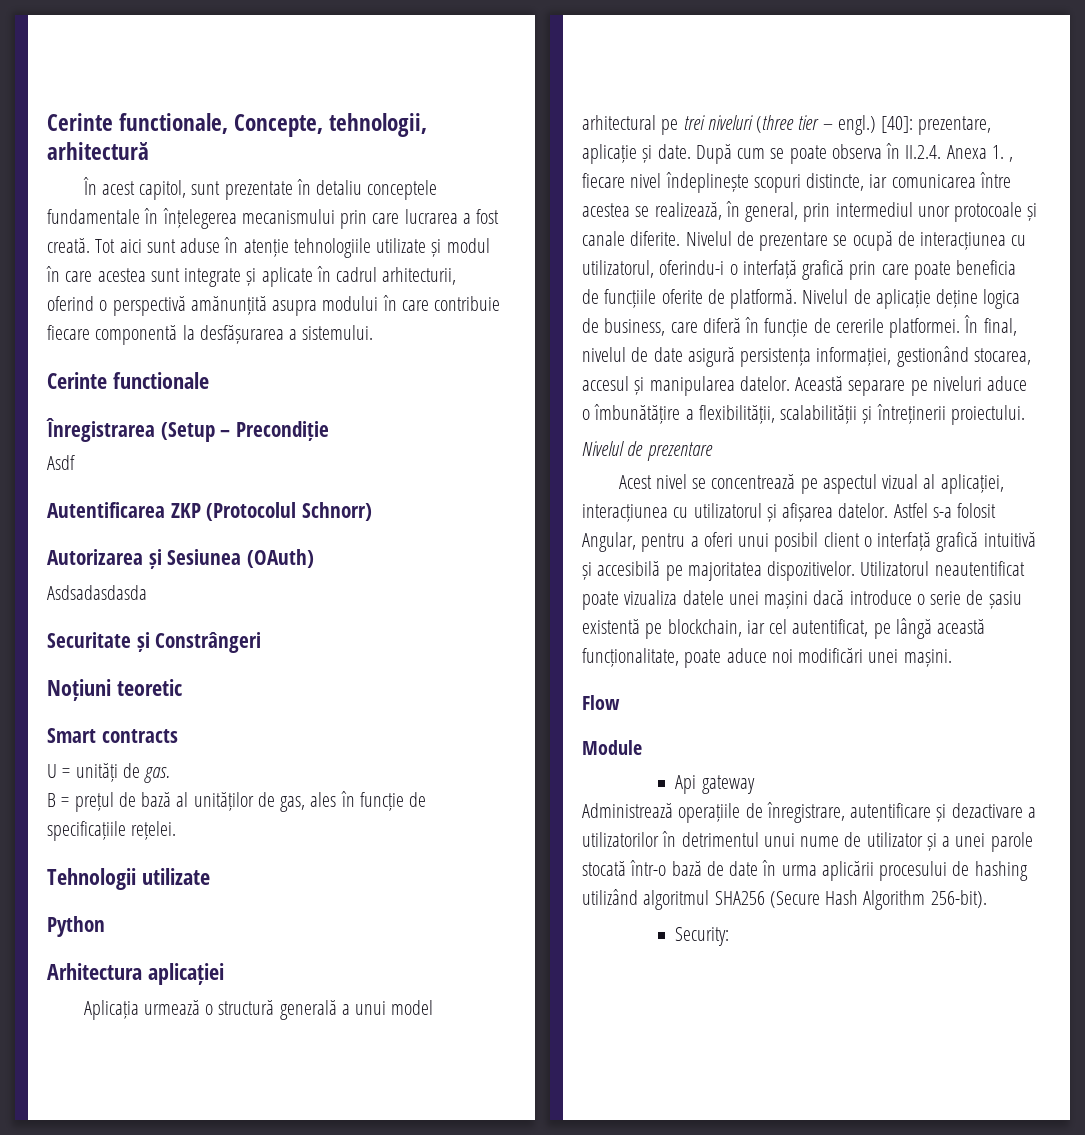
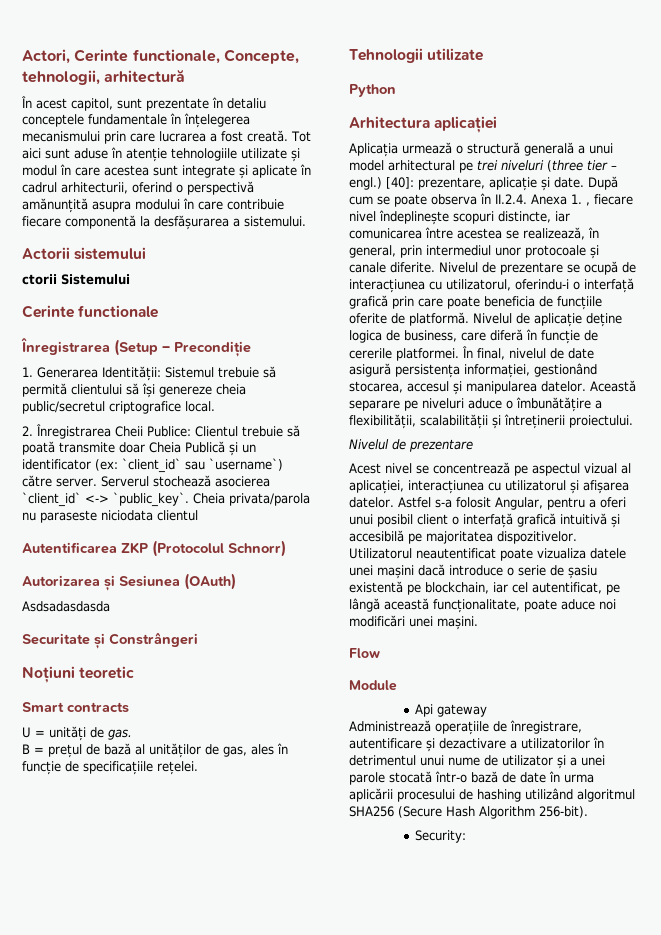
(47, 122) none -> [22,49,70,64] Actori,
(374, 332) none -> [22,247,147,260] [22,274,130,285] // Actorii sistemului // ctorii Sistemului
[47,455,75,470] Asdf -> [22,366,276,381] [22,383,246,398] [22,401,215,414] [22,424,300,439] [22,441,256,456] [22,458,283,473] [22,475,270,487] [22,492,310,507] [22,510,198,523] 1. Generarea Identității: Sistemul trebuie să permită clientului să își genereze cheia public/secretul criptografice local. // 2. Înregistrarea Cheii Publice: Clientul trebuie să poată transmite doar Cheia Publică și un identificator (ex: `client_id` sau `username`) către server. Serverul stochează asocierea `client_id` <-> `public_key`. Cheia privata/parola nu paraseste niciodata clientul

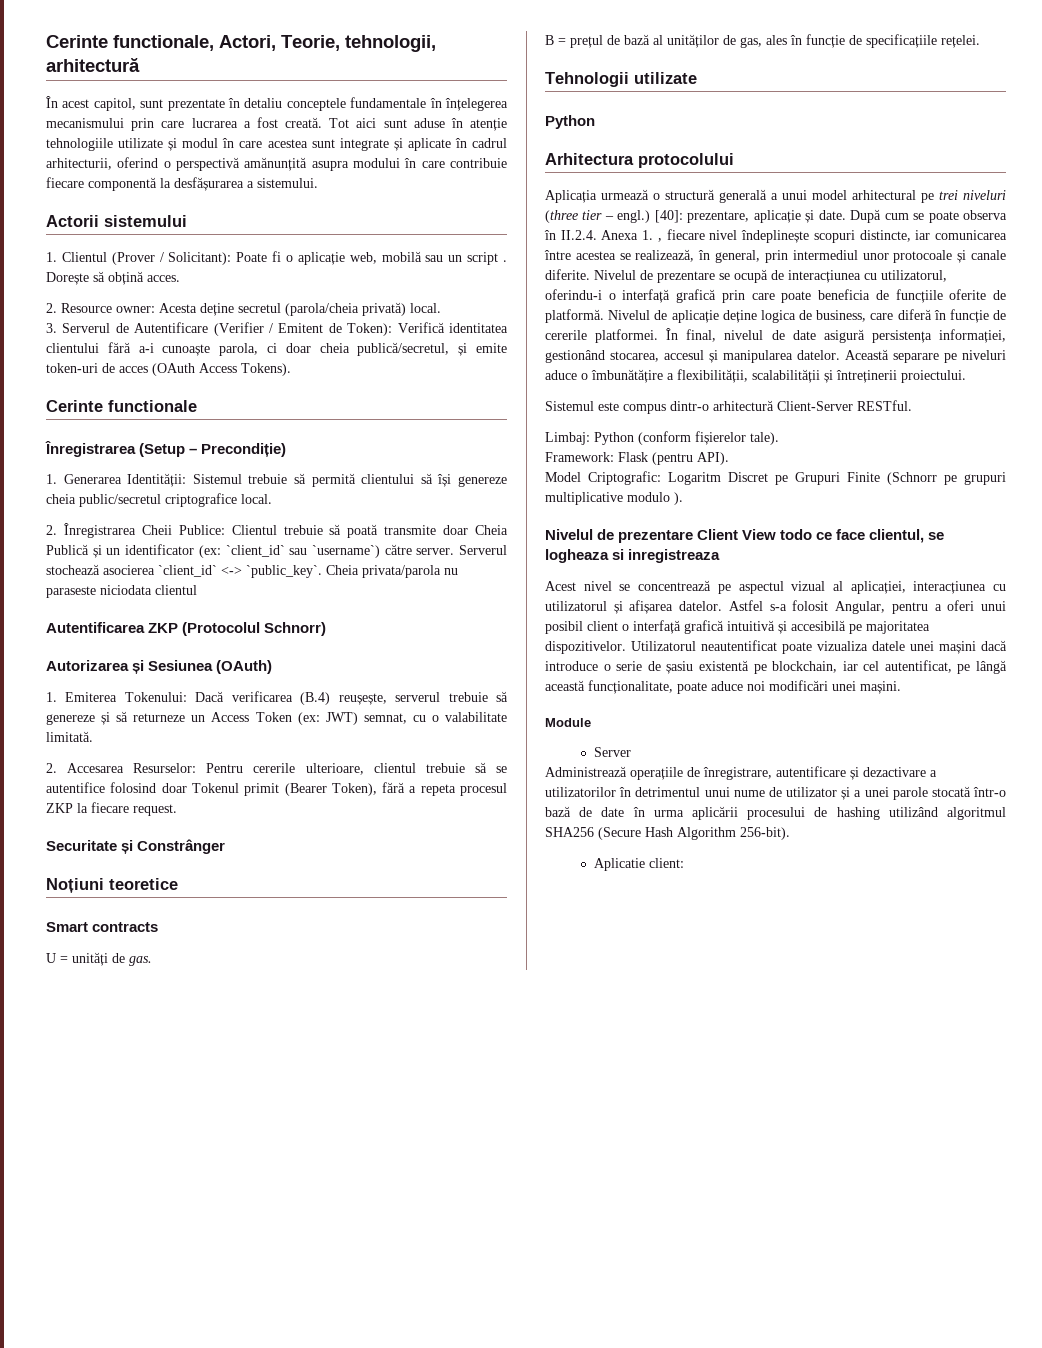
[22,49,70,64] Actori, -> (46, 41) none
[223,49,299,64] Concepte, -> [219,35,340,51] Actori, Teorie,
[22,274,130,285] ctorii Sistemului -> [46,251,507,265] [46,271,180,285] [46,302,441,316] [46,322,508,336] [46,342,508,356] [46,363,291,376] 1. Clientul (Prover / Solicitant): Poate fi o aplicație web, mobilă sau un script . Dorește să obțină acces. // 2. Resource owner: Acesta deține secretul (parola/cheia privată) local. // 3. Serverul de Autentificare (Verifier / Emitent de Token): Verifică identitatea clientului fără a-i cunoaște parola, ci doar cheia publică/secretul, și emite token-uri de acces (OAuth Access Tokens).
[174,341,251,357] Precondiție -> [201,443,287,457] Precondiție)
[22,601,110,612] Asdsadasdasda -> [46,691,509,705] [46,711,507,725] [46,731,93,742] [46,762,507,775] [46,782,508,796] [46,802,177,816] 1. Emiterea Tokenului: Dacă verificarea (B.4) reușește, serverul trebuie să genereze și să returneze un Access Token (ex: JWT) semnat, cu o valabilitate limitată. // 2. Accesarea Resurselor: Pentru cererile ulterioare, clientul trebuie să se autentifice folosind doar Tokenul primit (Bearer Token), fără a repeta procesul ZKP la fiecare request.
[109,633,198,647] Constrângeri -> [137,839,226,854] Constrânger
[79,666,135,679] teoretic -> [109,878,178,890] teoretice
[434,116,498,133] aplicației -> [638,153,734,168] protocolului
[349,439,473,452] Nivelul de prezentare -> [545,400,912,414] [545,431,779,445] [545,452,729,465] [545,471,1006,485] [545,492,683,505] [545,529,945,543] [545,549,721,563] Sistemul este compus dintr-o arhitectură Client-Server RESTful. // Limbaj: Python (conform fișierelor tale). // Framework: Flask (pentru API). // Model Criptografic: Logaritm Discret pe Grupuri Finite (Schnorr pe grupuri multiplicative modulo ). // Nivelul de prezentare Client View todo ce face clientul, se logheaza si inregistreaza
[349,648,380,658] // Flow -> (901, 687) none
[415,704,488,717] Api gateway -> [593,747,631,757] Server
[415,830,467,843] Security: -> [593,858,684,871] Aplicatie client:

